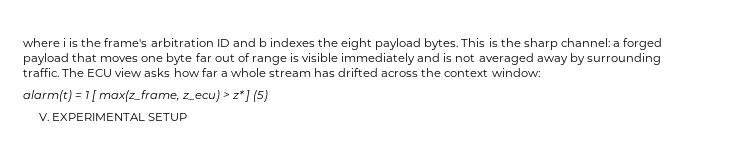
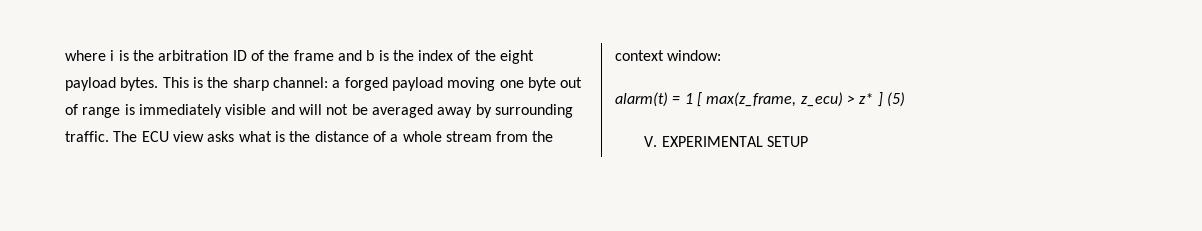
[104,38,148,47] frame's -> (154, 55) none
[232,38,315,47] and b indexes -> [250,50,471,61] of the frame and b is the index of
[72,53,139,62] that moves -> [447,77,496,91] moving
[195,53,212,62] far -> (556, 84) none
[302,53,476,65] visible immediately and is not -> [138,104,368,118] immediately visible and will not be
[173,68,419,77] how far a whole stream has drifted across -> [238,131,529,142] what is the distance of a whole stream from

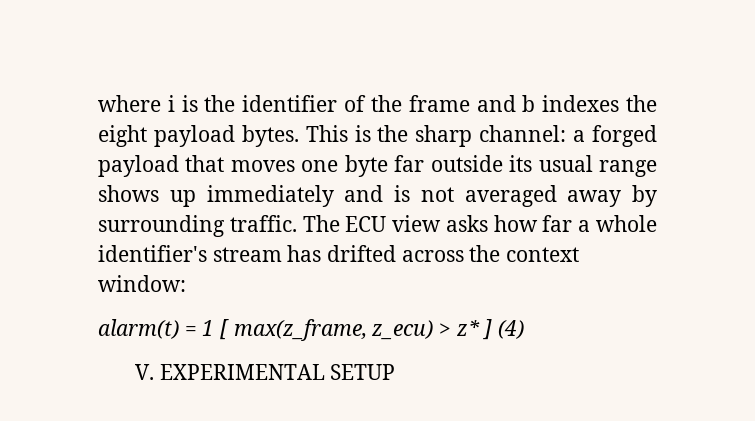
[158,50,247,61] arbitration ID -> [242,95,338,112] identifier
[378,50,471,61] is the index of -> [542,95,620,112] indexes
[447,77,583,91] [65,104,368,118] moving one byte out of range is immediately visible and will not be -> [185,155,658,177] [98,185,454,207] that moves one byte far outside its usual range shows up immediately and is not
[238,131,529,142] what is the distance of a whole stream from -> [493,215,657,232] [98,245,464,262] how far a whole identifier's stream has drifted across
[886,92,905,107] (5) -> [498,320,525,339] (4)

